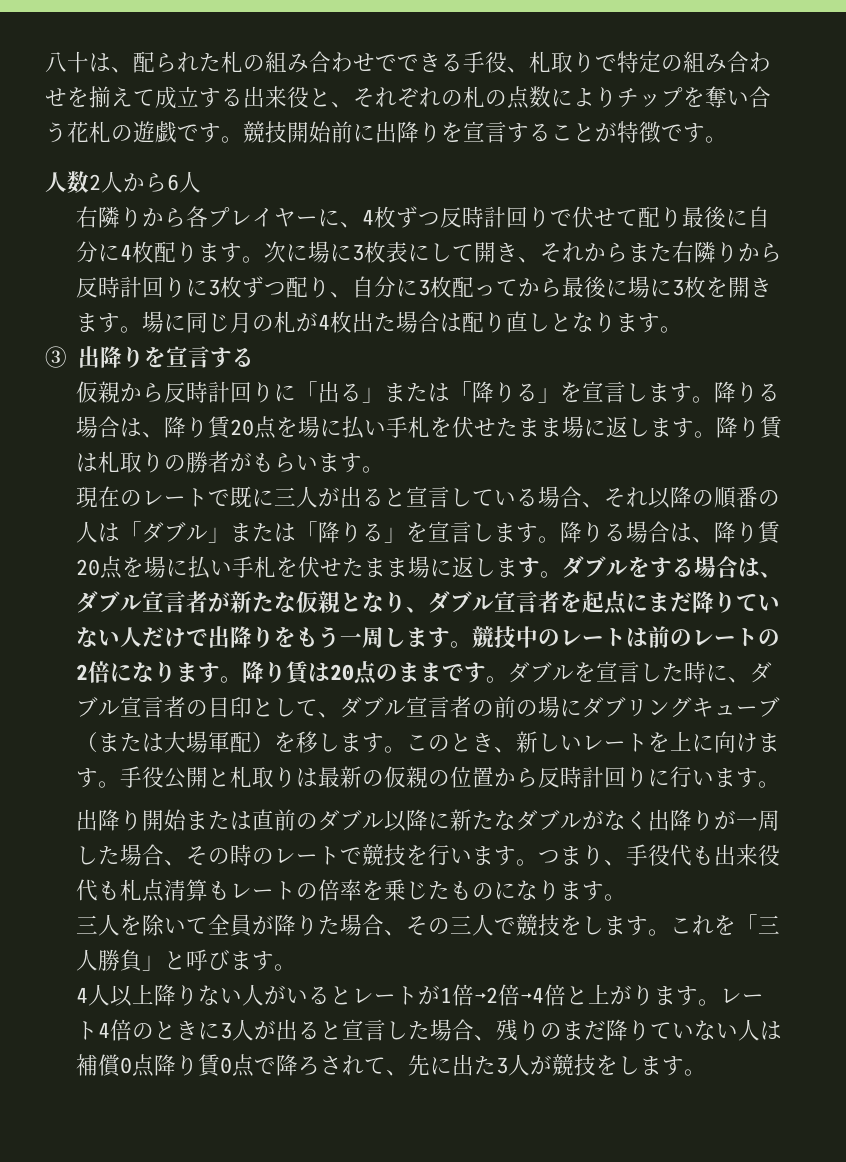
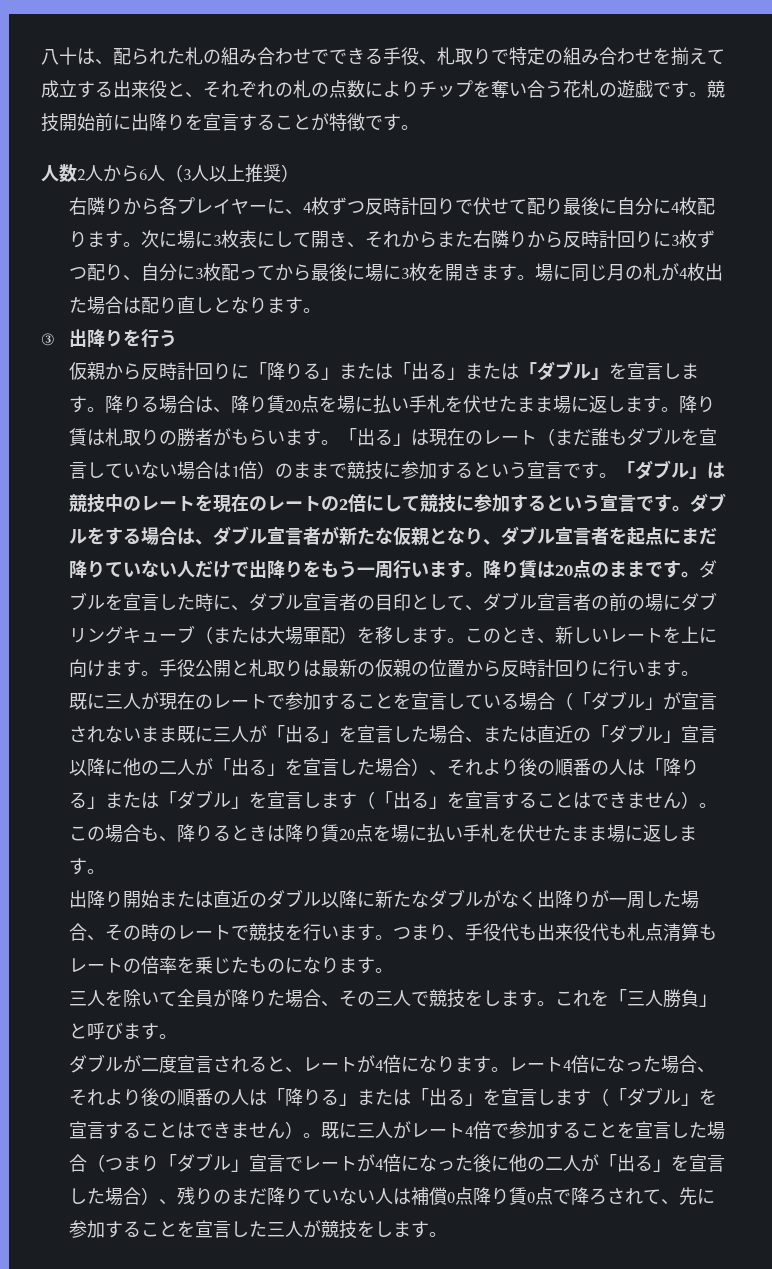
(201, 182) none -> [165,164,299,183] （3人以上推奨）
[165,346,254,368] 宣言する -> [141,329,178,348] 行う
(319, 390) none -> [267,362,412,380] 降りる」または「
[472,381,539,403] 降りる -> [537,361,592,380] ダブル
[76,486,781,509] [76,521,782,544] [76,556,519,579] // 現在のレートで既に三人が出ると宣言している場合、それ以降の順番の人は「ダブル」または「降りる」を宣言します。降りる場合は、降り賃20点を場に払い手札を伏せたまま場に返しま -> [339,427,718,446] [69,460,726,480] [69,494,655,513] 「出る」は現在のレート（まだ誰もダブルを宣言していない場合は1倍）のままで競技に参加するという宣言です。「ダブル」は競技中のレートを現在のレートの2倍にして競技に参加するという宣言で
[384,626,781,648] [76,661,177,683] します。競技中のレートは前のレートの2倍になり -> [393,560,430,579] 行い
(781, 784) none -> [69,691,718,711] [69,724,718,744] [69,758,700,777] [69,790,718,809] [69,824,698,843] [69,858,106,875] // 既に三人が現在のレートで参加することを宣言している場合（「ダブル」が宣言されないまま既に三人が「出る」を宣言した場合、または直近の「ダブル」宣言以降に他の二人が「出る」を宣言した場合）、それより後の順番の人は「降りる」または「ダブル」を宣言します（「出る」を宣言することはできません）。この場合も、降りるときは降り賃20点を場に払い手札を伏せたまま場に返します。
[274,809,297,831] 前 -> [231,890,250,908] 近
[76,984,633,1007] 4人以上降りない人がいるとレートが1倍→2倍→4倍と上が -> [69,1054,438,1073] ダブルが二度宣言されると、レートが4倍にな
[132,1019,475,1041] のときに3人が出ると宣言した場合 -> [589,1055,716,1074] [69,1087,718,1106] [69,1121,726,1140] [69,1153,726,1172] [69,1187,160,1206] になった場合、それより後の順番の人は「降りる」または「出る」を宣言します（「ダブル」を宣言することはできません）。既に三人がレート4倍で参加することを宣言した場合（つまり「ダブル」宣言でレートが4倍になった後に他の二人が「出る」を宣言した場合）
[452,1054,509,1076] 出た3 -> [69,1220,286,1238] 参加することを宣言した三

